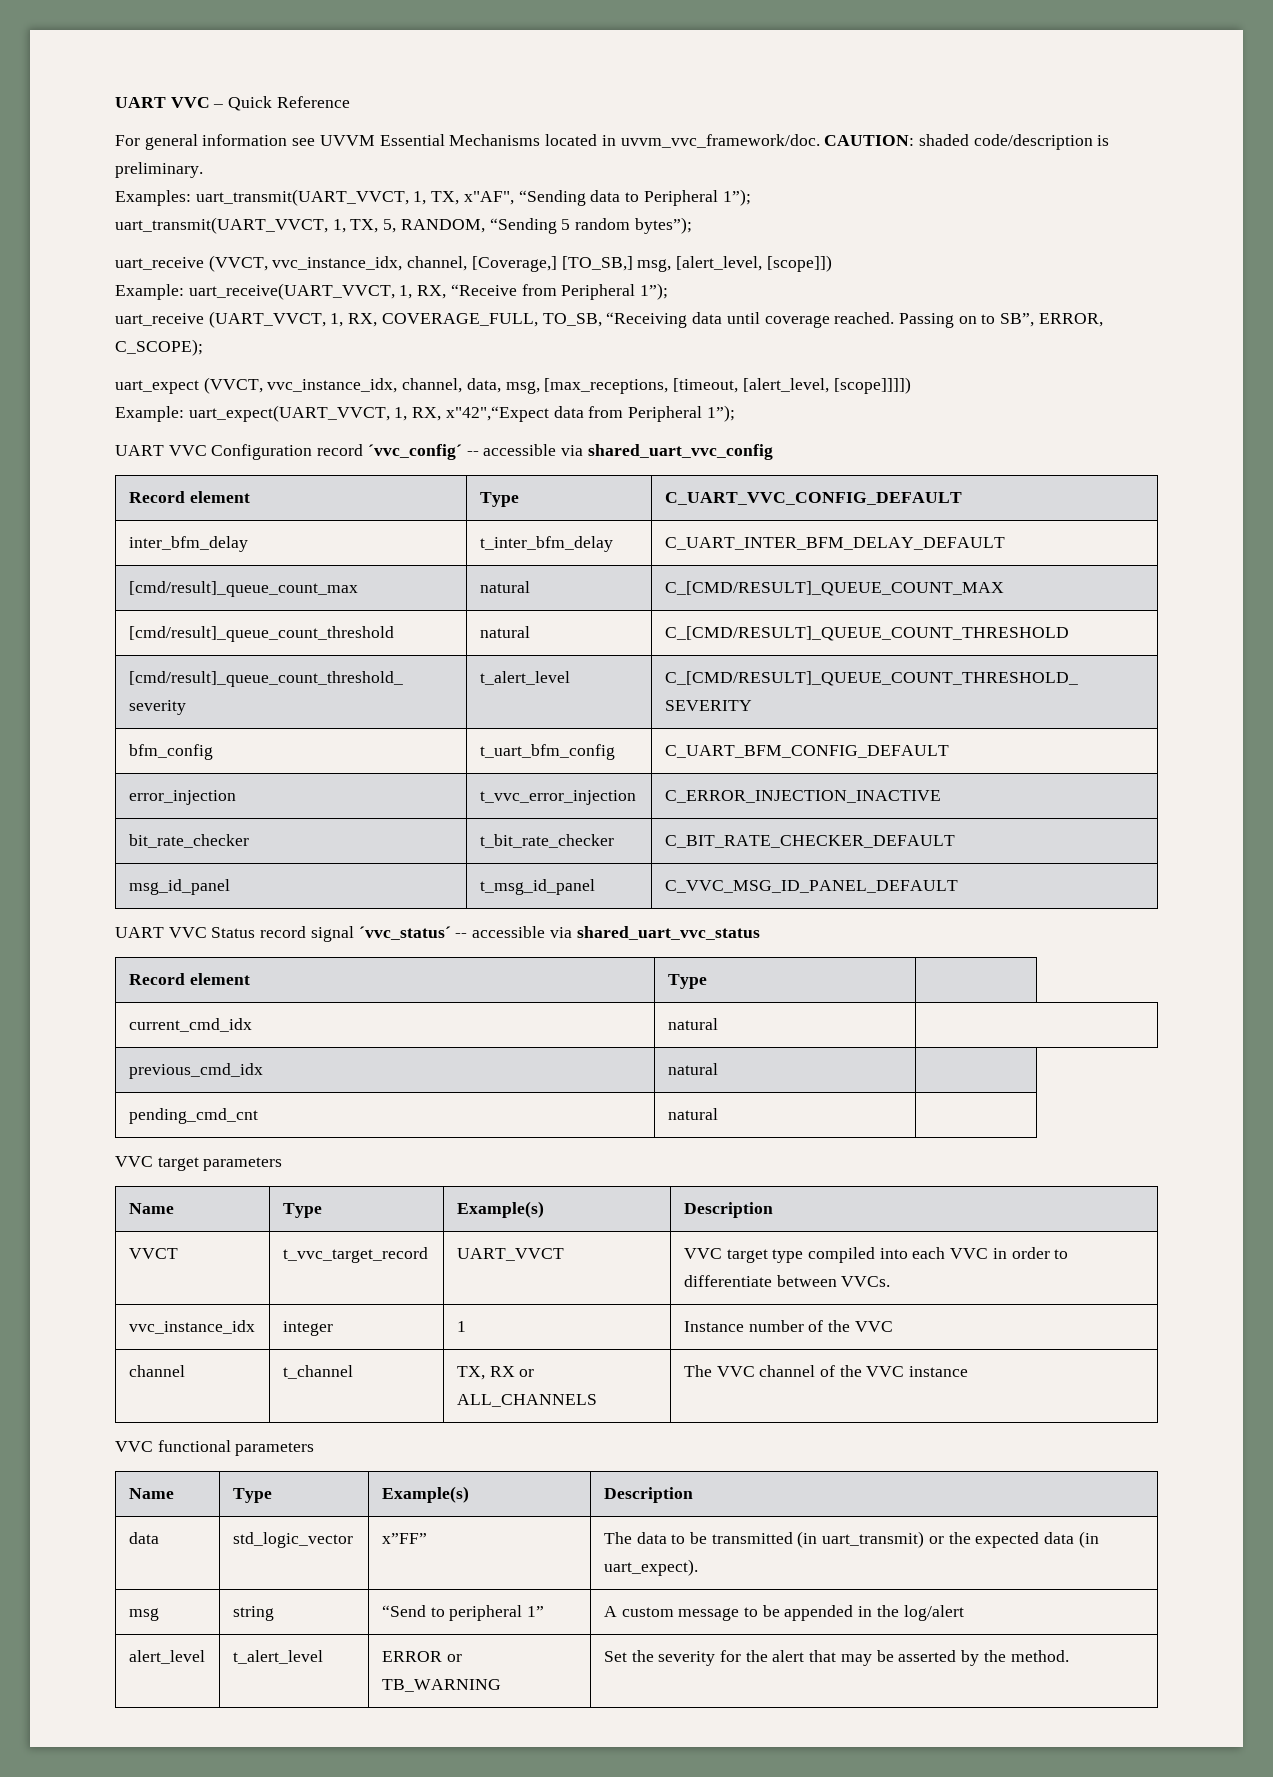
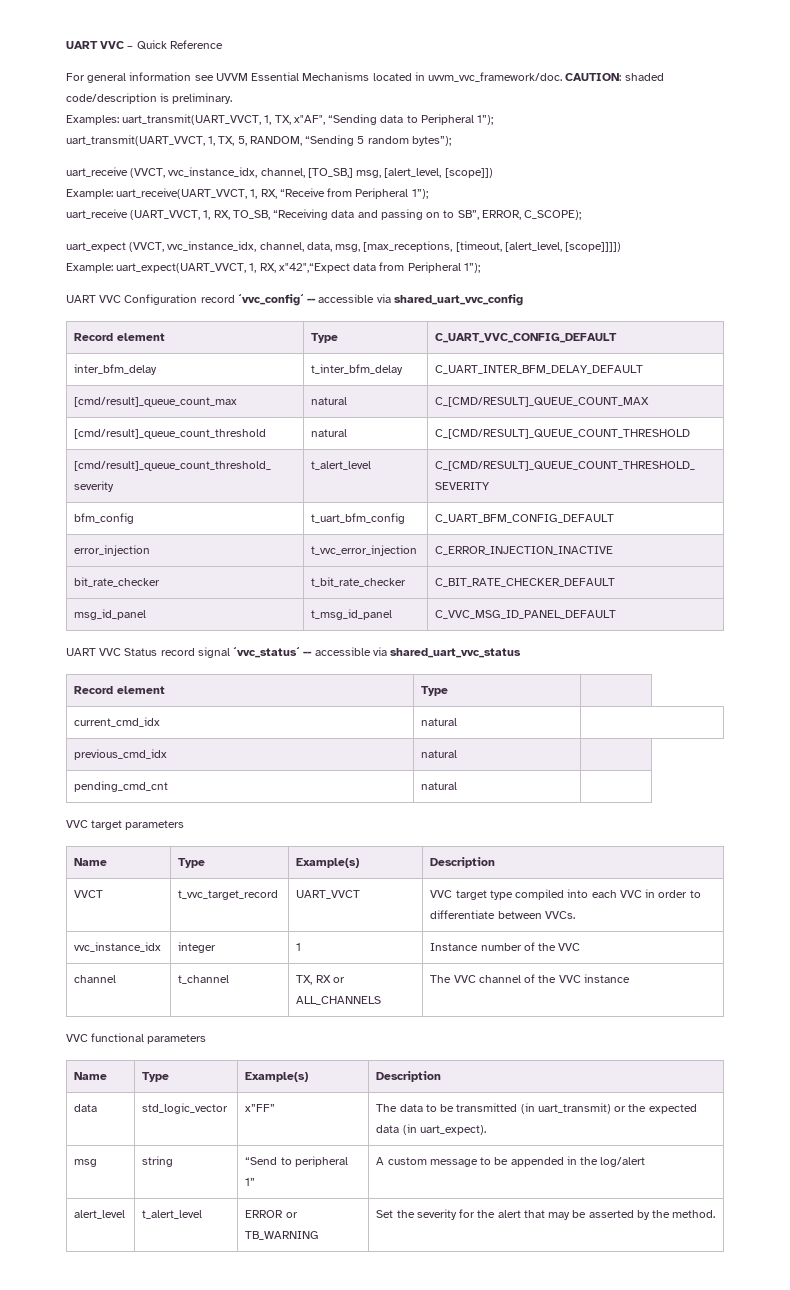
[471,256,557,272] [Coverage,] -> (305, 173) none
[381,313,538,327] COVERAGE_FULL, -> (230, 215) none
[726,312,954,328] until coverage reached. Passing -> [357,209,423,220] and passing

